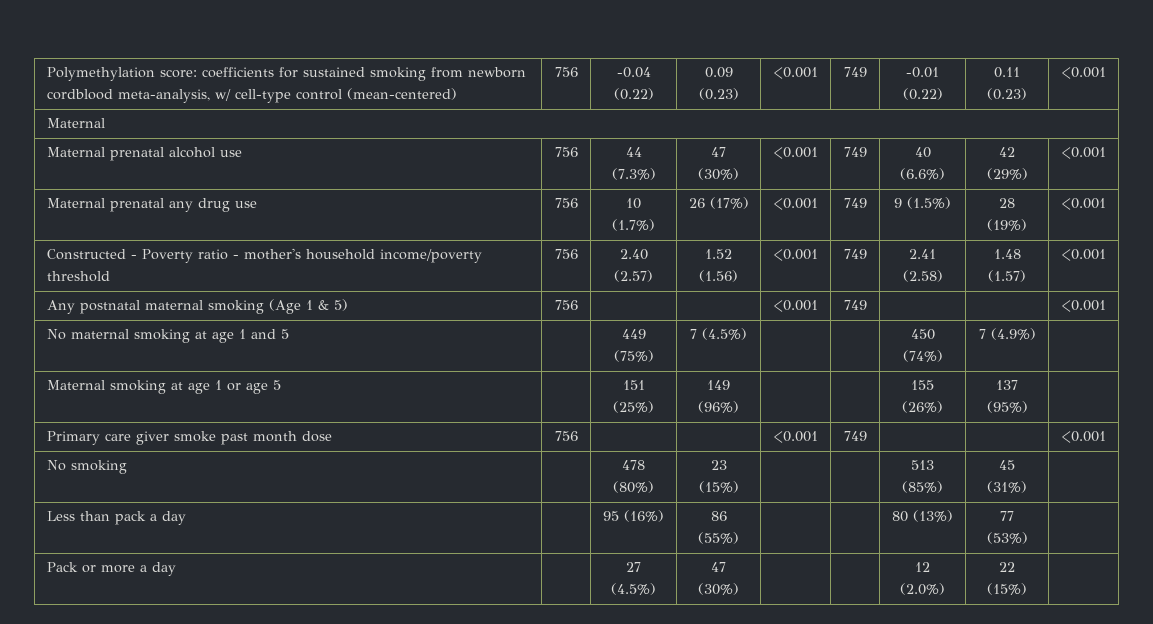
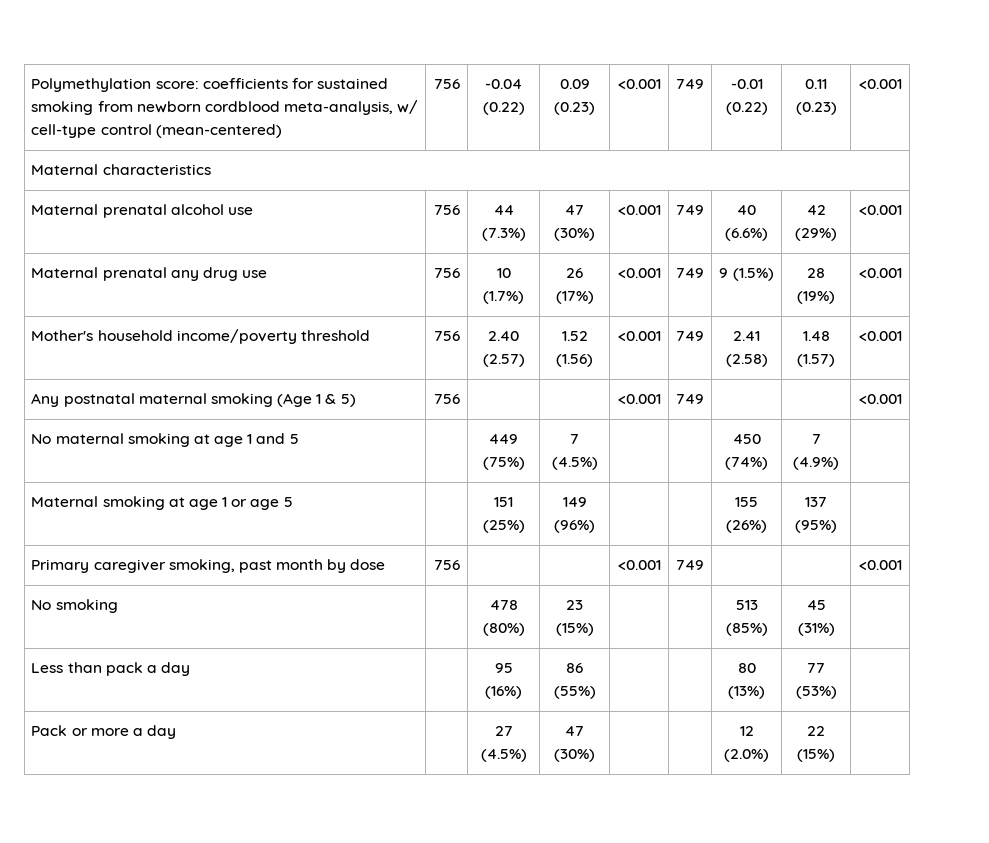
(105, 123) none -> [102,164,211,175] characteristics
[46,248,301,263] Constructed - Poverty ratio - mother's -> [31,330,94,341] Mother's
[104,431,216,445] care giver smoke -> [93,559,235,573] caregiver smoking,
(297, 436) none -> [327,559,347,573] by

